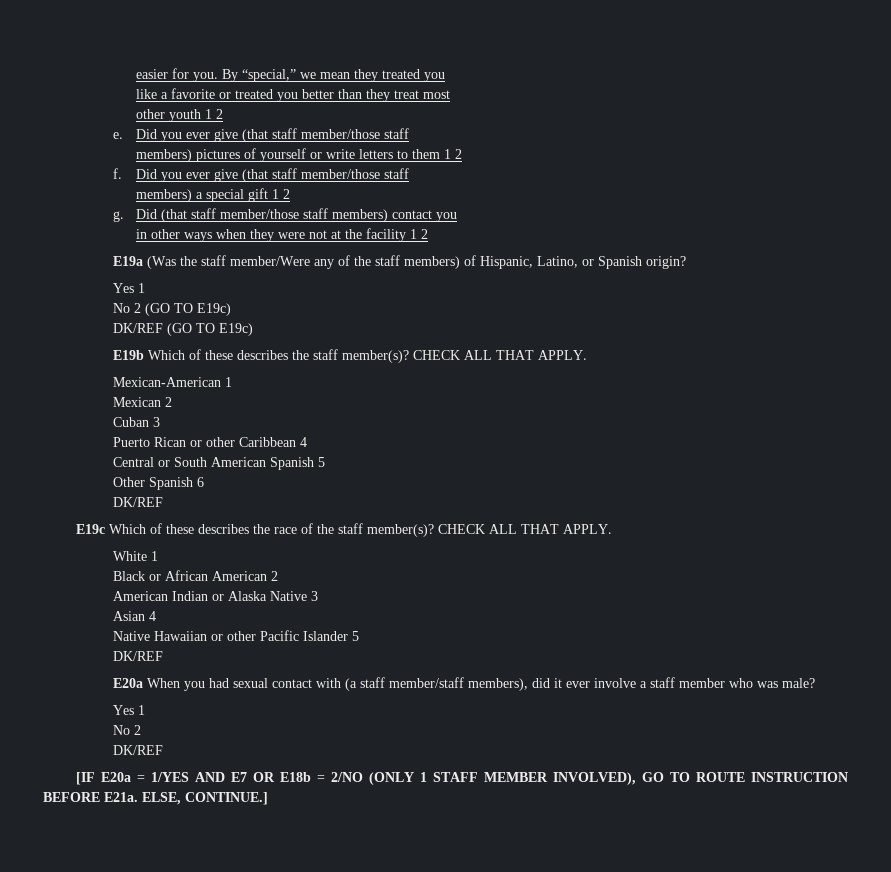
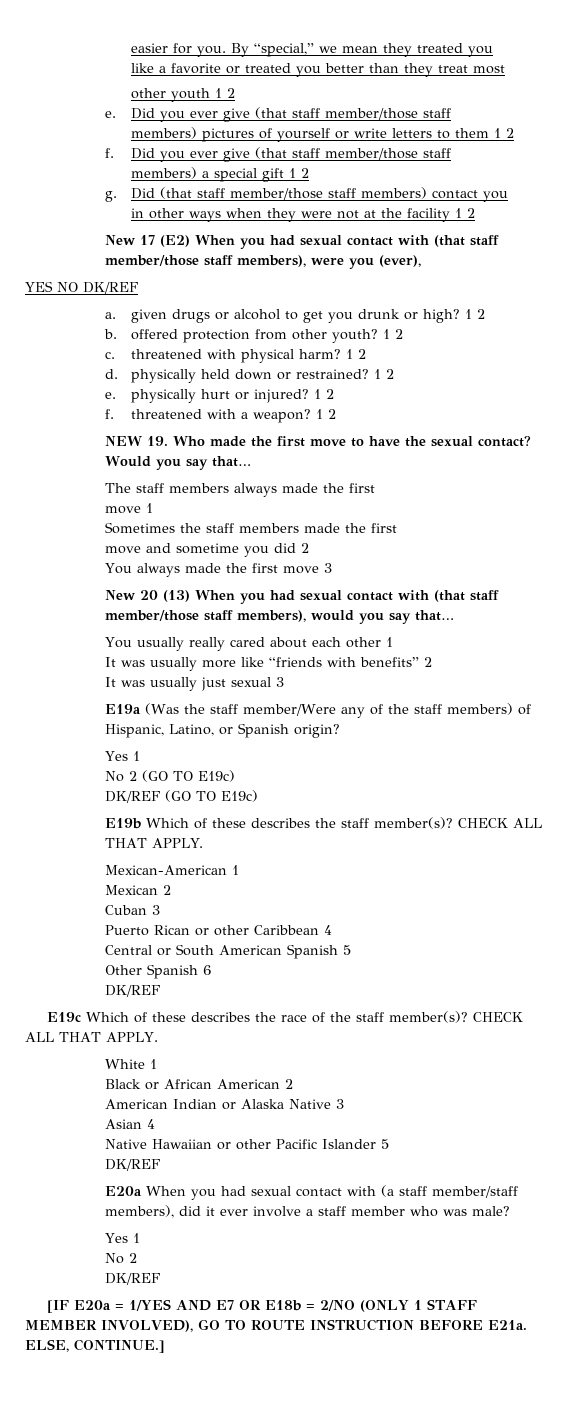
(429, 234) none -> [104,235,499,249] [104,255,421,269] [25,281,138,294] [104,309,486,323] [103,329,404,343] [104,349,367,363] [104,369,395,383] [104,389,335,403] [104,409,337,423] [104,436,531,447] [104,456,251,470] [104,483,375,497] [104,503,153,514] [104,522,397,534] [104,543,309,557] [104,563,332,577] [104,590,499,604] [104,610,454,624] [104,637,393,651] [104,657,432,671] [104,677,284,691] // New 17 (E2) When you had sexual contact with (that staff member/those staff members), were you (ever), // YES NO DK/REF // a. given drugs or alcohol to get you drunk or high? 1 2 // b. offered protection from other youth? 1 2 // c. threatened with physical harm? 1 2 // d. physically held down or restrained? 1 2 // e. physically hurt or injured? 1 2 // f. threatened with a weapon? 1 2 // NEW 19. Who made the first move to have the sexual contact? Would you say that… // The staff members always made the first // move 1 // Sometimes the staff members made the first // move and sometime you did 2 // You always made the first move 3 // New 20 (13) When you had sexual contact with (that staff member/those staff members), would you say that… // You usually really cared about each other 1 // It was usually more like “friends with benefits” 2 // It was usually just sexual 3

